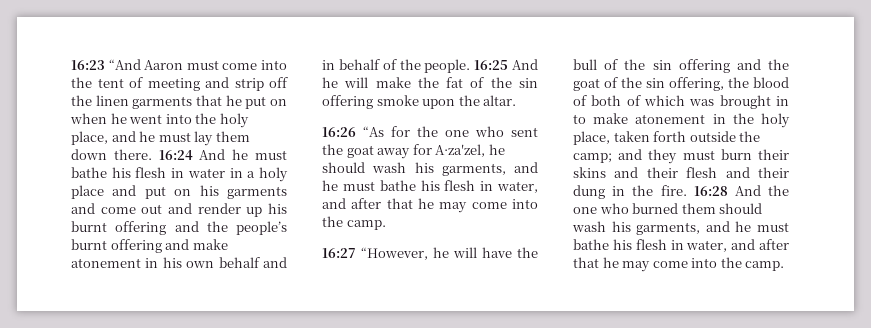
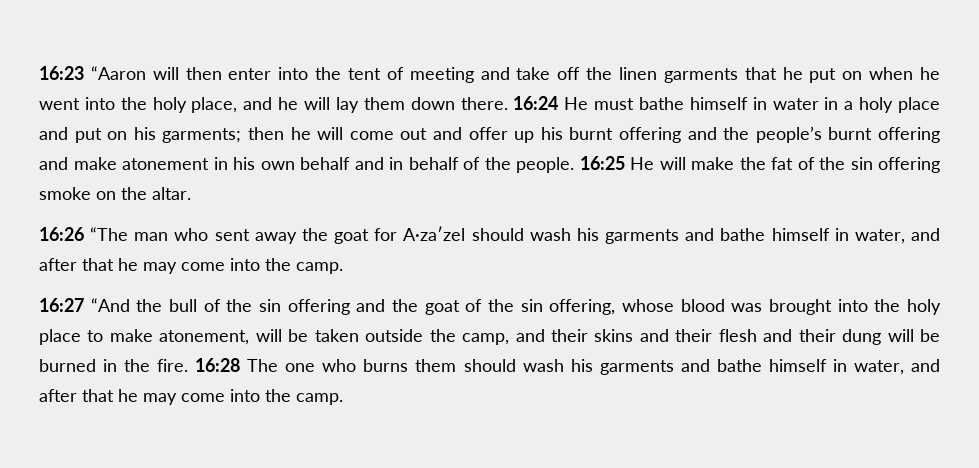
[108,59,258,70] “And Aaron must come -> [90,66,272,80] “Aaron will then enter
[234,78,264,91] strip -> [516,67,551,80] take
[158,132,191,142] must -> [304,97,331,110] will
[199,149,287,160] [71,167,167,178] And he must bathe his flesh -> [564,97,748,110] He must bathe himself
[227,186,287,199] [71,203,95,214] garments and -> [162,127,344,143] garments; then he will
[197,203,241,214] render -> [468,127,508,140] offer
[512,59,538,70] [322,77,338,88] And he -> [630,157,654,170] He
[422,99,456,109] upon -> [96,191,116,200] on
[363,126,469,137] “As for the one -> [90,227,169,241] “The man
[322,144,505,159] [322,162,538,176] [322,180,476,191] the goat away for A·za′zel, he should wash his garments, and he must bathe his flesh -> [254,226,830,244] away the goat for A·za′zel should wash his garments and bathe himself
[361,247,512,260] “However, he will have -> [90,298,130,312] “And
[728,77,789,88] [573,95,789,109] [573,113,790,128] [573,131,761,145] [573,149,752,164] the blood of both of which was brought in to make atonement in the holy place, taken forth outside the camp; and they must burn -> [622,299,941,315] [39,329,545,345] whose blood was brought into the holy place to make atonement, will be taken outside the camp, and
(605, 192) none -> [887,329,941,342] [39,359,96,372] will be burned
[734,185,789,196] [573,203,679,214] And the one who burned -> [247,359,409,372] The one who burns
[636,221,789,235] [573,239,667,250] garments, and he must bathe his flesh -> [599,359,827,375] garments and bathe himself

